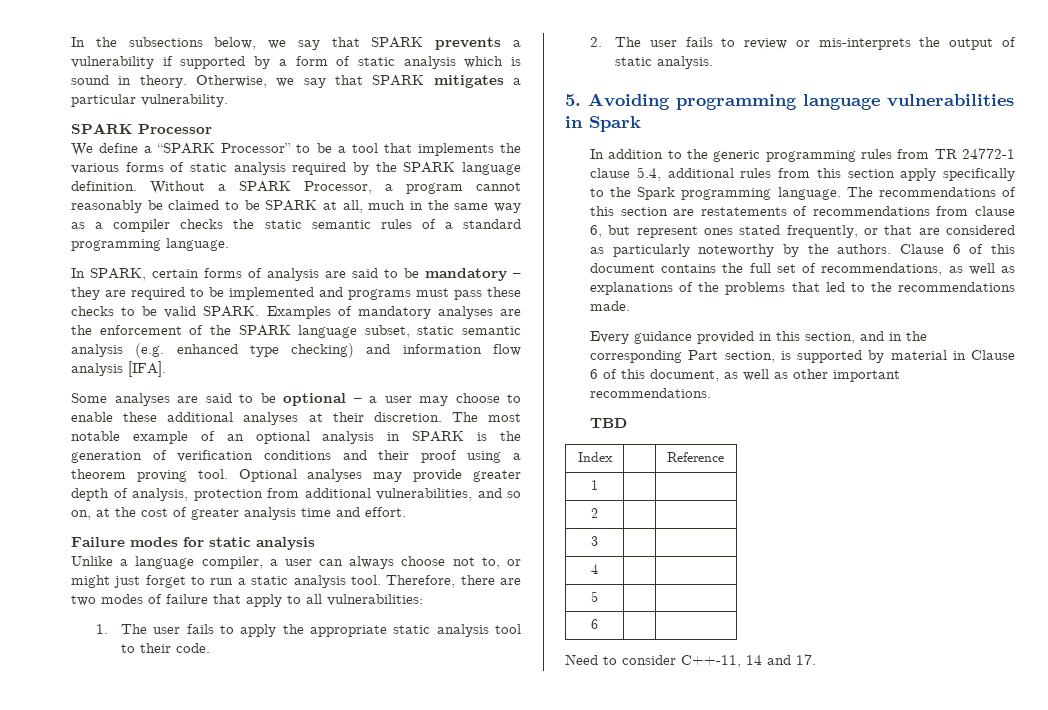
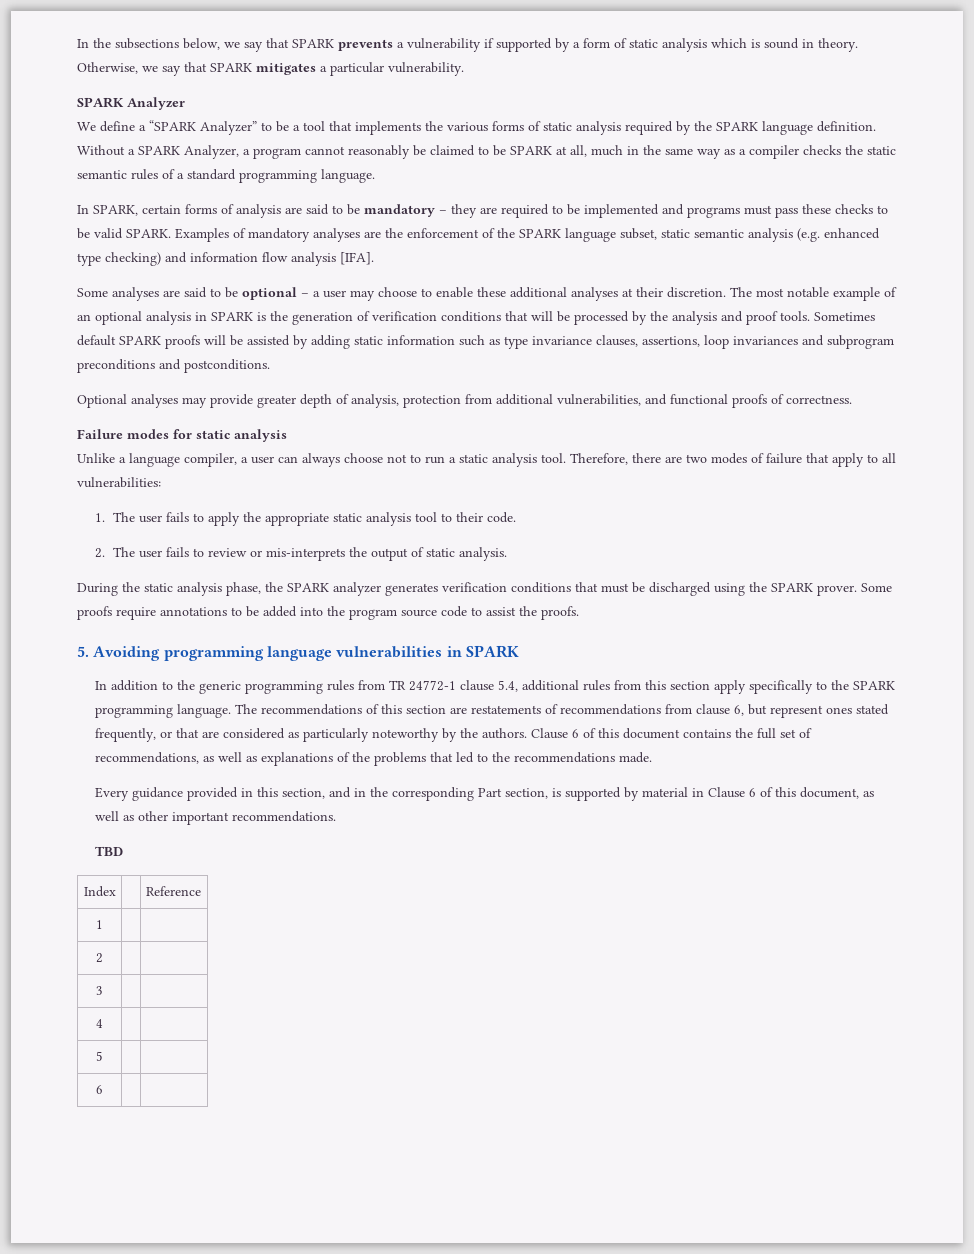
[138,124,212,134] Processor -> [127,97,185,110] Analyzer
[221,143,292,153] Processor” -> [200,121,257,135] Analyzer”
[304,181,372,194] Processor, -> [184,145,239,159] Analyzer,
[342,450,521,463] [71,469,228,482] and their proof using a theorem proving tool. -> [505,311,875,325] [77,335,894,349] [77,359,270,373] that will be processed by the analysis and proof tools. Sometimes default SPARK proofs will be assisted by adding static information such as type invariance clauses, assertions, loop invariances and subprogram preconditions and postconditions. //
[507,491,521,498] [71,507,406,520] so on, at the cost of greater analysis time and effort. -> [670,394,852,408] functional proofs of correctness.
[481,557,521,569] [71,575,186,588] to, or might just forget -> (407, 458) none
(714, 62) none -> [77,582,892,596] [77,606,579,620] // During the static analysis phase, the SPARK analyzer generates verification conditions that must be discharged using the SPARK prover. Some proofs require annotations to be added into the program source code to assist the proofs.
[589,116,641,132] Spark -> [465,645,519,658] SPARK
[637,187,676,200] Spark -> [852,681,895,690] SPARK
[565,654,816,668] // Need to consider C++-11, 14 and 17. -> (103, 1089) none

